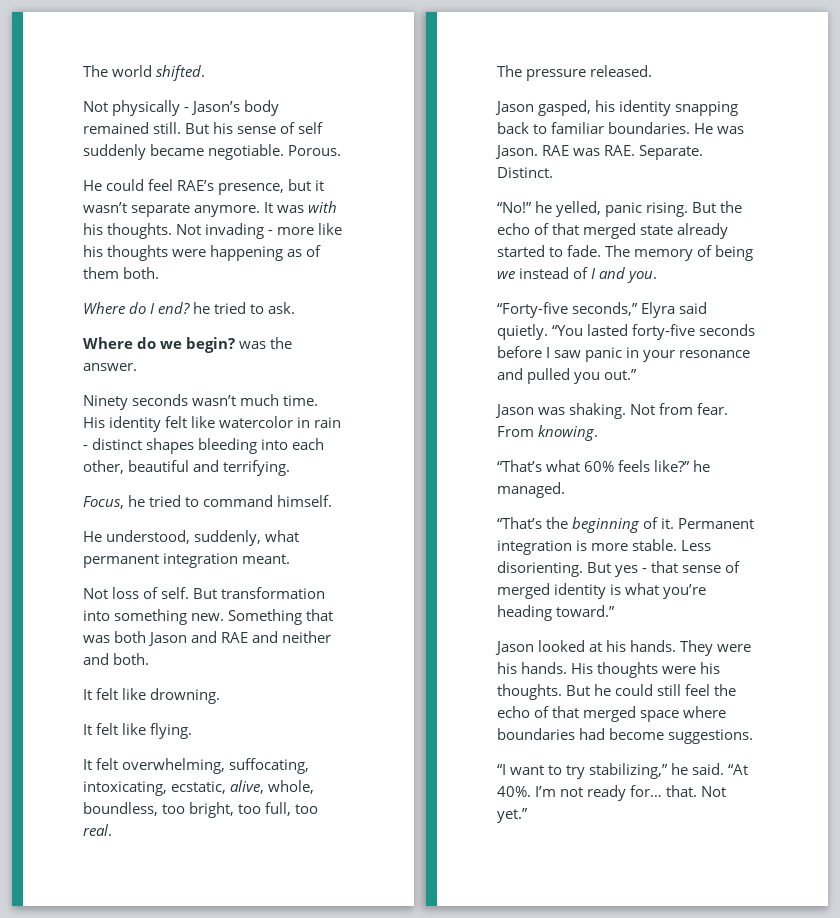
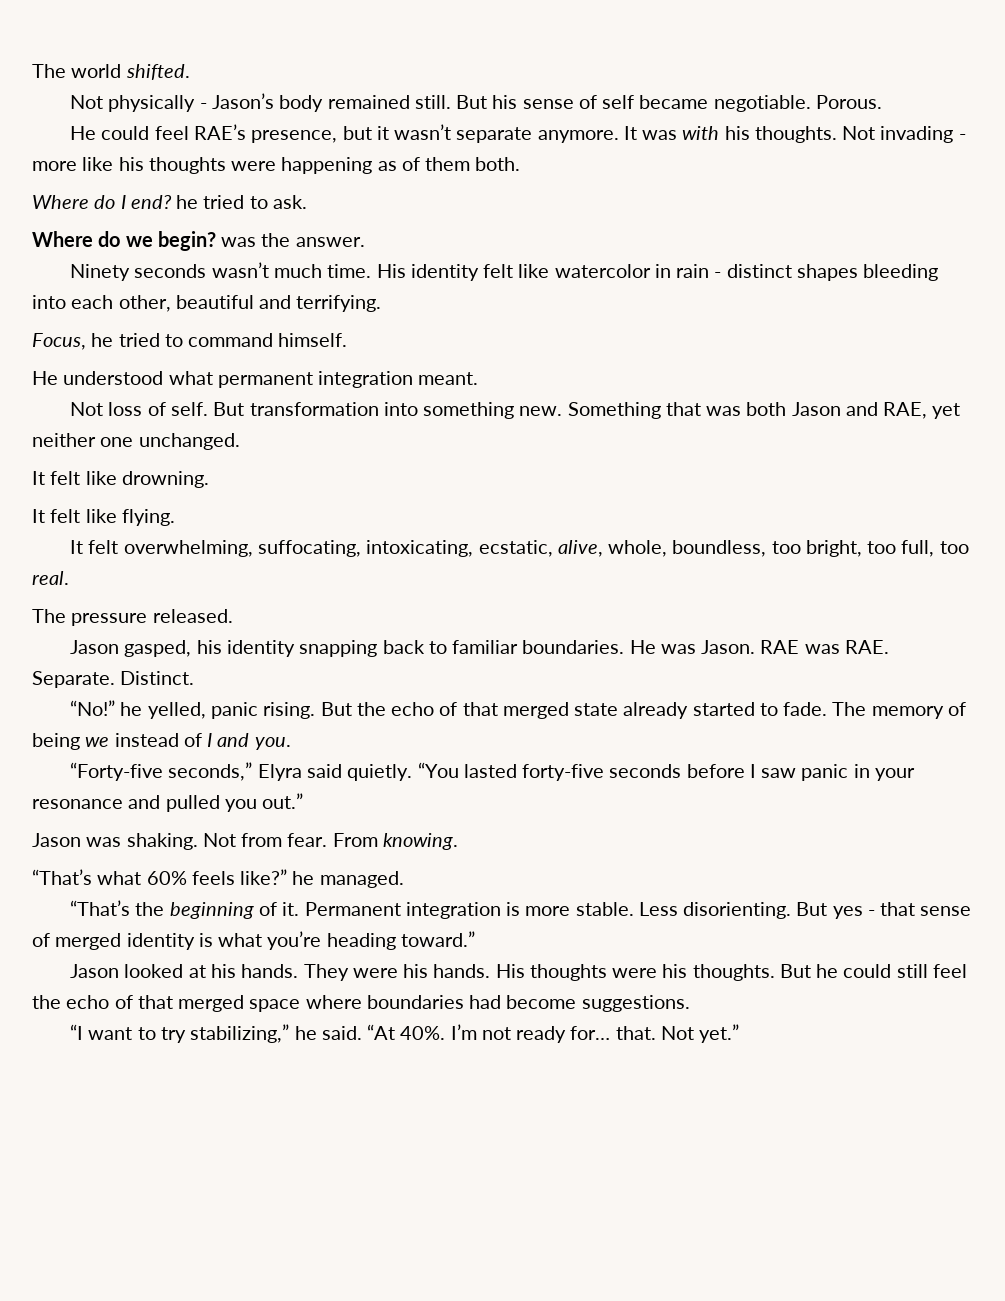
[83,144,146,160] suddenly -> (635, 102) none
[106,530,262,546] understood, suddenly, -> [63,371,164,385] understood
[221,631,332,643] [83,653,150,665] RAE and neither and both. -> [883,402,961,419] [32,433,240,450] RAE, yet neither one unchanged.

